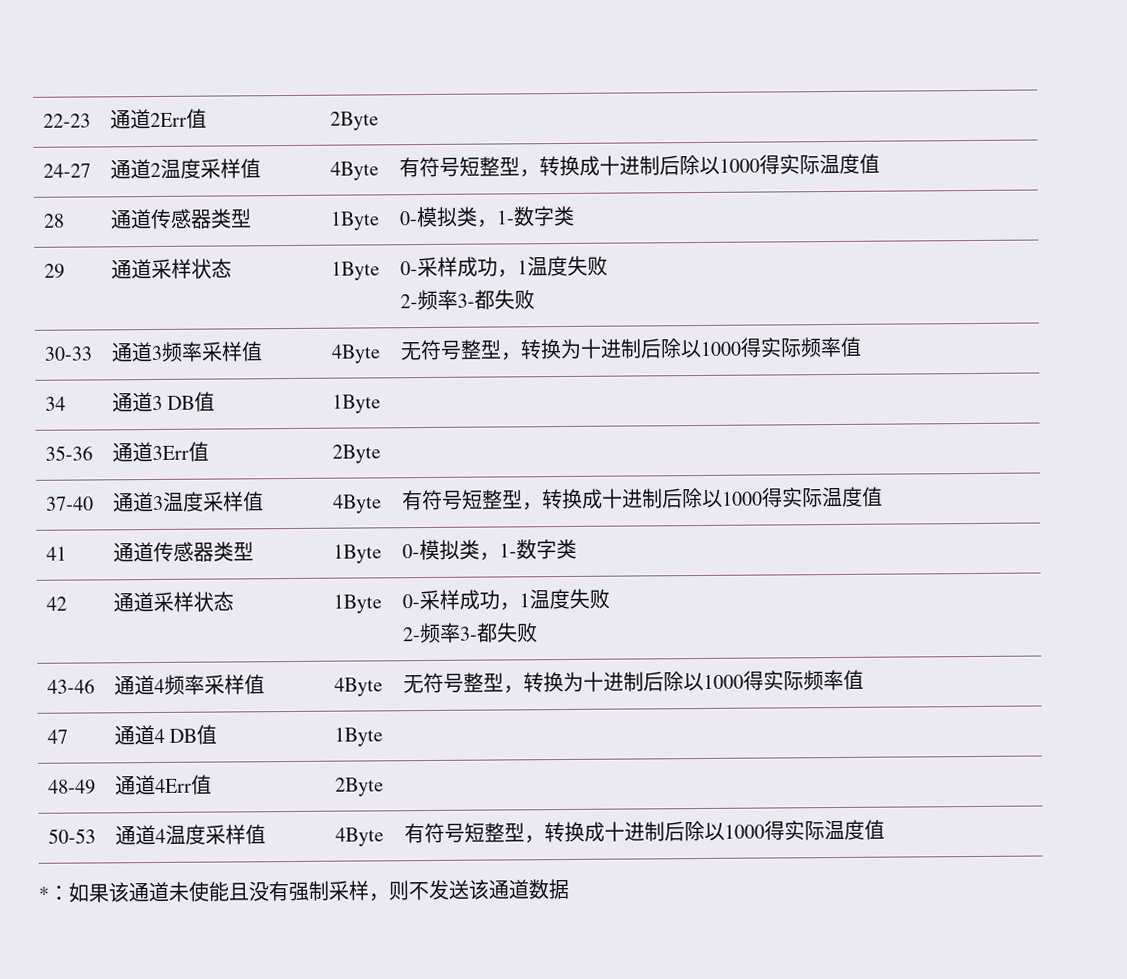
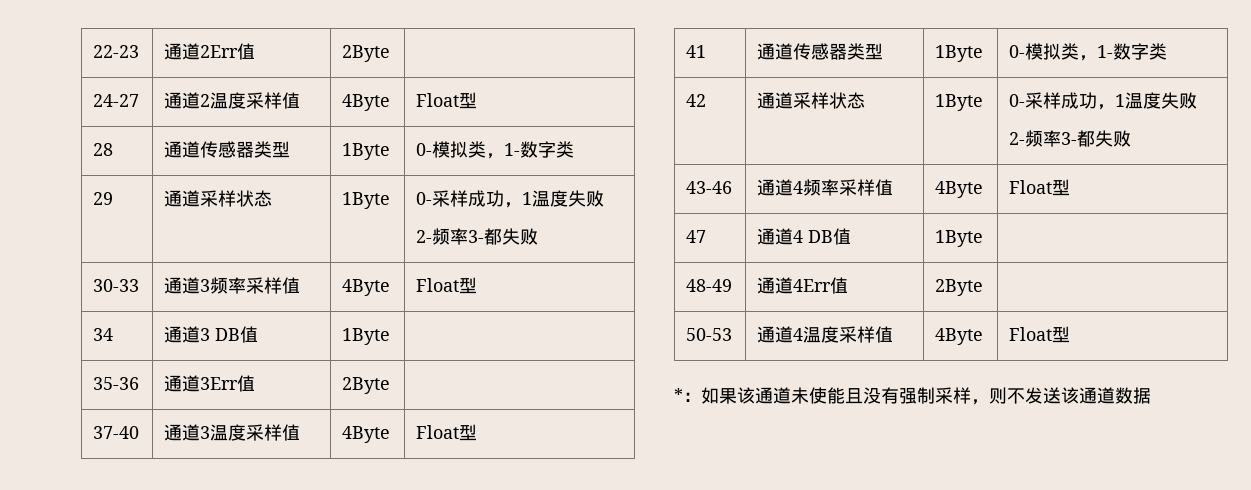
[398,153,880,178] 有符号短整型，转换成十进制后除以1000得实际温度值 -> [416,92,478,109] Float型
[399,336,862,361] 无符号整型，转换为十进制后除以1000得实际频率值 -> [416,277,478,294] Float型
[401,486,883,511] 有符号短整型，转换成十进制后除以1000得实际温度值 -> [416,424,478,441] Float型
[402,669,864,694] 无符号整型，转换为十进制后除以1000得实际频率值 -> [1009,179,1071,196] Float型
[403,819,885,844] 有符号短整型，转换成十进制后除以1000得实际温度值 -> [1009,326,1071,343] Float型

